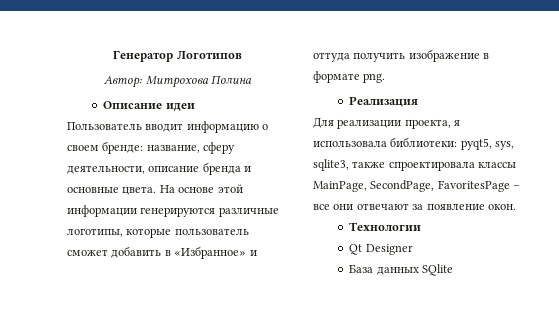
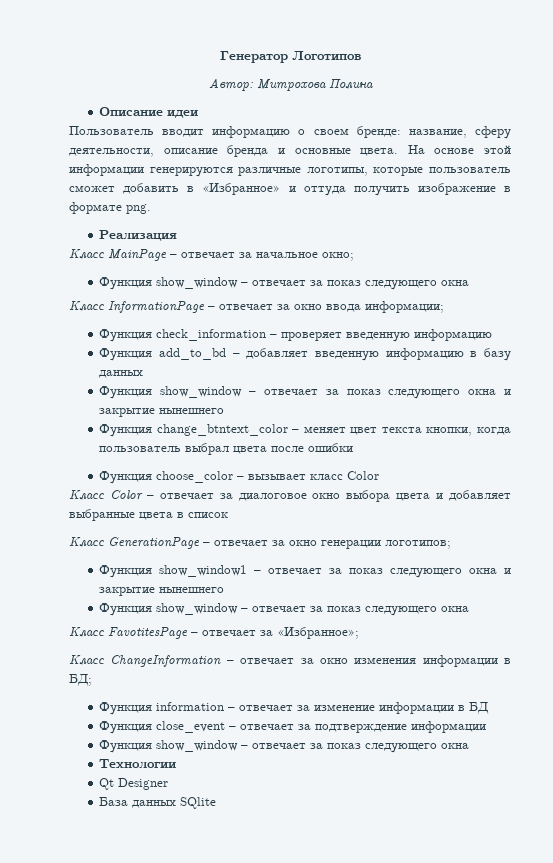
[313,117,461,129] [313,137,515,150] [313,159,517,171] [313,180,521,192] [313,203,516,210] Для реализации проекта, я использовала библиотеки: pyqt5, sys, sqlite3, также спроектировала классы MainPage, SecondPage, FavoritesPage – все они отвечают за появление окон. -> [69,249,354,261] [99,277,470,290] [69,301,444,313] [99,329,493,342] [99,348,511,361] [99,370,144,378] [99,386,512,399] [99,408,225,417] [99,424,511,437] [99,443,354,455] [99,471,380,484] [69,490,511,502] [69,509,228,521] [69,537,451,549] [99,565,512,578] [99,587,225,596] [99,603,470,616] [69,627,359,639] [69,655,511,667] [69,674,92,686] [99,702,490,715] [99,721,487,734] [99,740,470,753] Класс MainPage – отвечает за начальное окно; // Функция show_window – отвечает за показ следующего окна // Класс InformationPage – отвечает за окно ввода информации; // Функция check_information – проверяет введенную информацию // Функция add_to_bd – добавляет введенную информацию в базу данных // Функция show_window – отвечает за показ следующего окна и закрытие нынешнего // Функция change_btntext_color – меняет цвет текста кнопки, когда пользователь выбрал цвета после ошибки // Функция choose_color – вызывает класс Color // Класс Color – отвечает за диалоговое окно выбора цвета и добавляет выбранные цвета в список // Класс GenerationPage – отвечает за окно генерации логотипов; // Функция show_window1 – отвечает за показ следующего окна и закрытие нынешнего // Функция show_window – отвечает за показ следующего окна // Класс FavotitesPage – отвечает за «Избранное»; // Класс ChangeInformation – отвечает за окно изменения информации в БД; // Функция information – отвечает за изменение информации в БД // Функция close_event – отвечает за подтверждение информации // Функция show_window – отвечает за показ следующего окна

